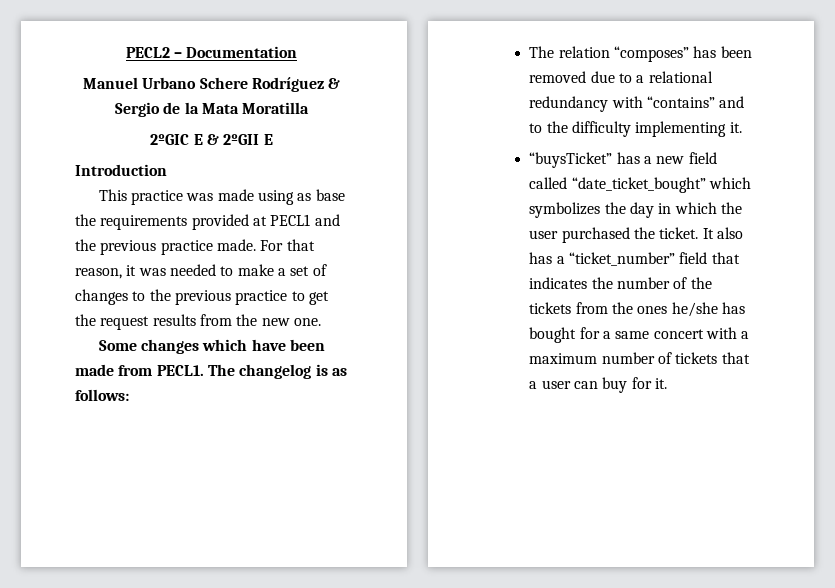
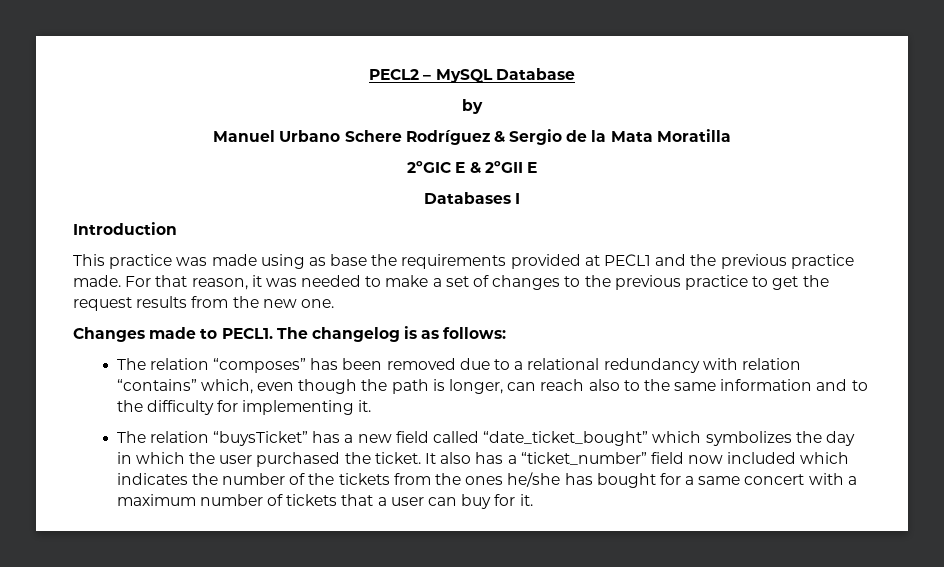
[186,46,298,58] Documentation -> [435,68,575,83] [462,99,483,114] MySQL Database // by
(273, 139) none -> [423,192,521,204] // Databases I
[98,339,326,354] [75,364,153,376] Some changes which have been made from -> [73,327,218,342] Changes made to
[646,96,715,108] “contains” -> [741,358,801,370] [116,379,813,394] relation “contains” which, even though the path is longer, can reach also to the same information
(631, 129) none -> [217,400,239,412] for
(742, 127) none -> [116,431,209,443] The relation
[711,252,740,264] that -> [688,452,850,464] now included which

